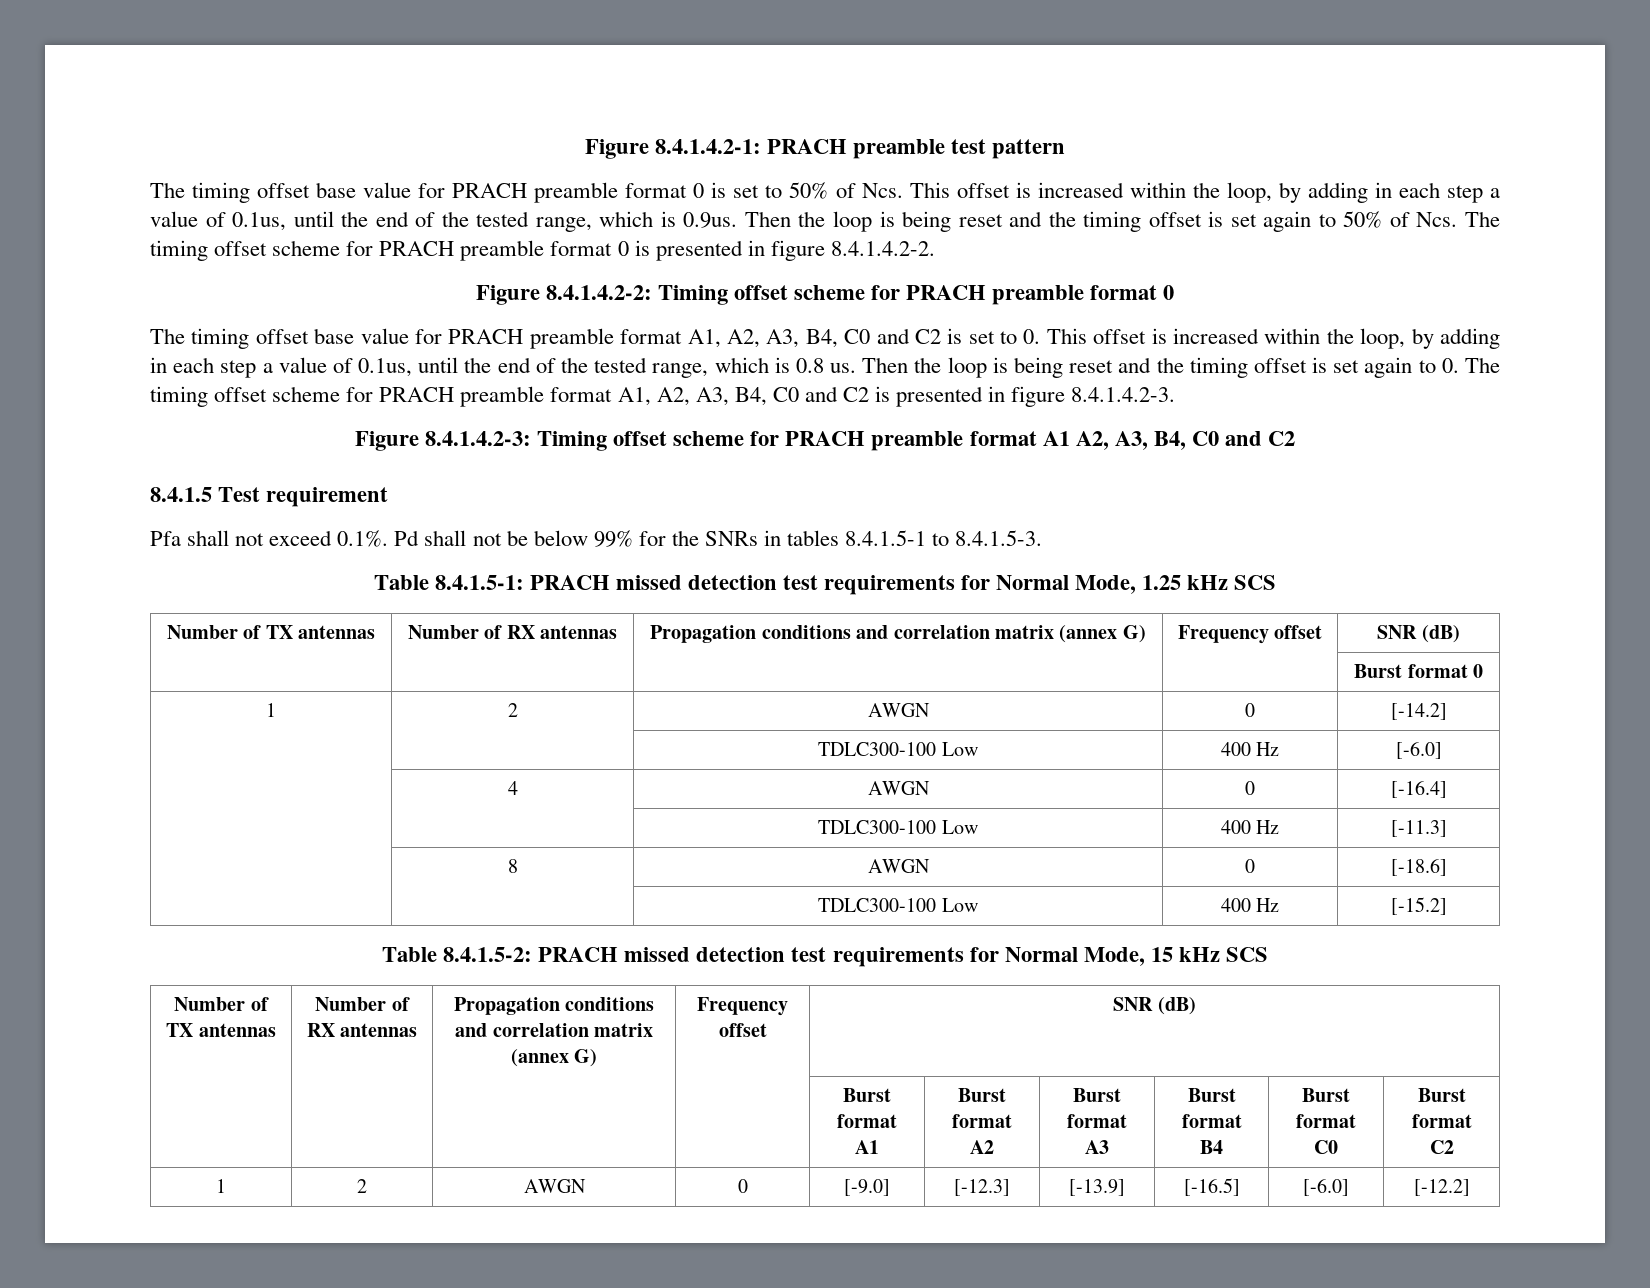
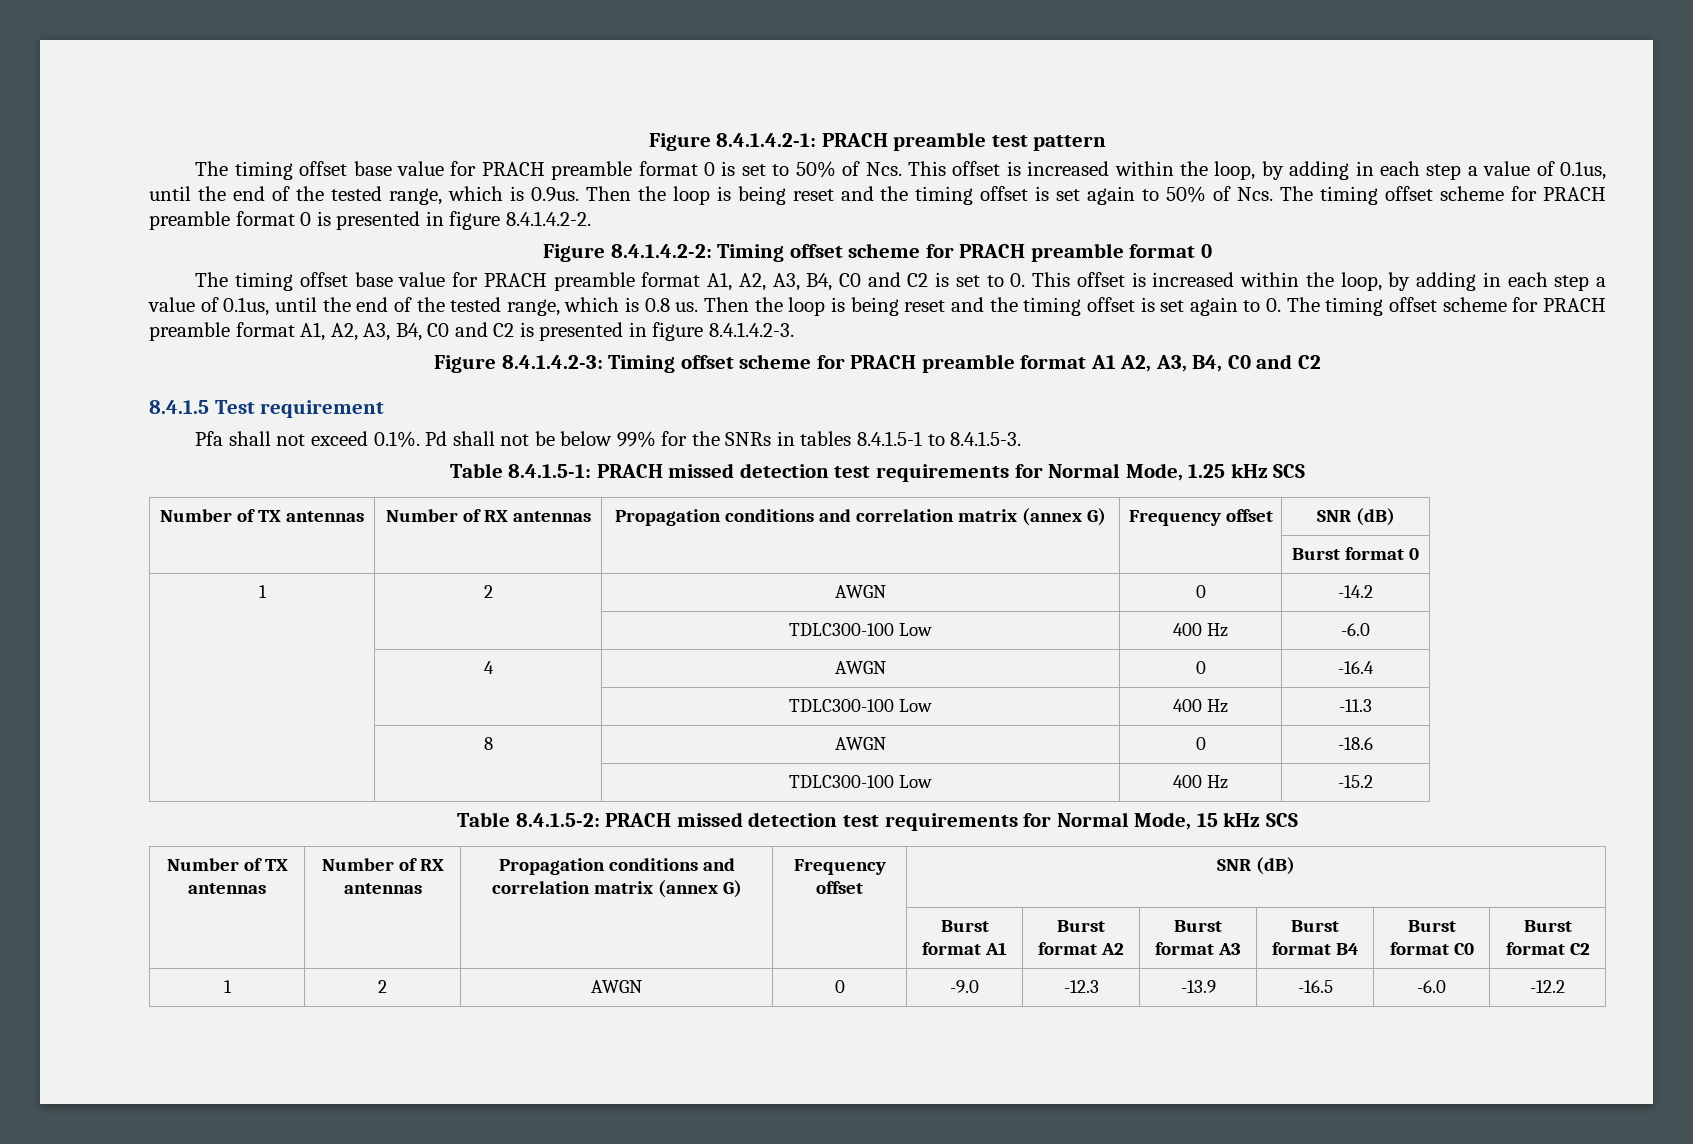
[1390,703,1447,720] [818,742,978,756] [1220,742,1280,756] [1395,741,1442,759] [-14.2] // | | TDLC300-100 Low | 400 Hz | [-6.0] -> [1338,585,1373,598] [789,623,932,636] [1173,623,1228,637] [1341,623,1370,636] -14.2 // | | TDLC300-100 Low | 400 Hz | -6.0
[1390,780,1447,798] [818,820,978,834] [1220,820,1280,834] [1390,820,1447,837] [-16.4] // | | TDLC300-100 Low | 400 Hz | [-11.3] -> [1338,661,1374,674] [789,699,932,712] [1173,699,1228,713] [1339,699,1372,712] -16.4 // | | TDLC300-100 Low | 400 Hz | -11.3
[1390,858,1447,876] [818,898,978,912] [1220,898,1280,912] [1390,897,1447,915] [-18.6] // | | TDLC300-100 Low | 400 Hz | [-15.2] -> [1338,737,1373,750] [789,775,932,788] [1173,775,1228,789] [1338,775,1373,788] -18.6 // | | TDLC300-100 Low | 400 Hz | -15.2
[844,1179,890,1196] [954,1179,1010,1196] [1069,1179,1125,1196] [1183,1178,1240,1196] [1303,1178,1349,1196] [1413,1179,1470,1196] [-9.0] | [-12.3] | [-13.9] | [-16.5] | [-6.0] | [-12.2] -> [950,980,979,993] [1063,980,1099,993] [1180,980,1216,993] [1297,980,1333,993] [1417,980,1446,993] [1530,980,1565,993] -9.0 | -12.3 | -13.9 | -16.5 | -6.0 | -12.2

